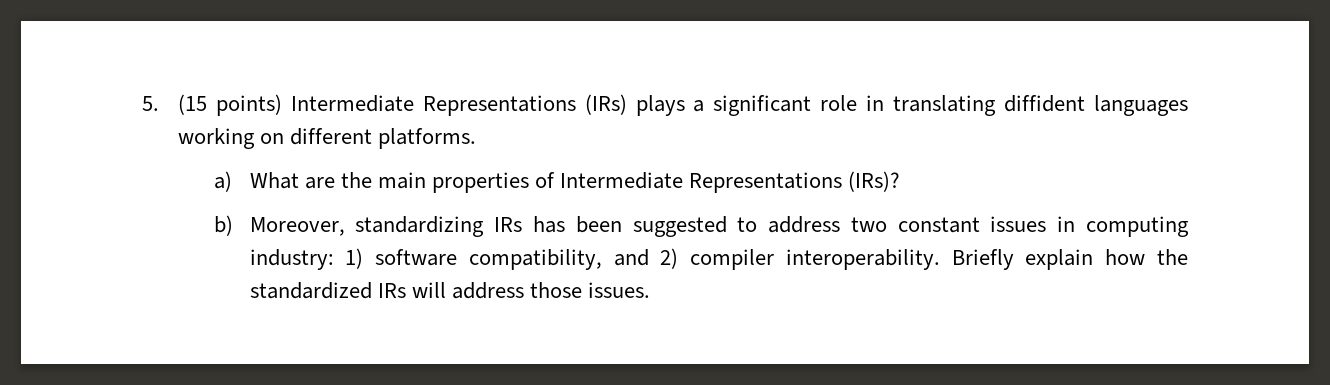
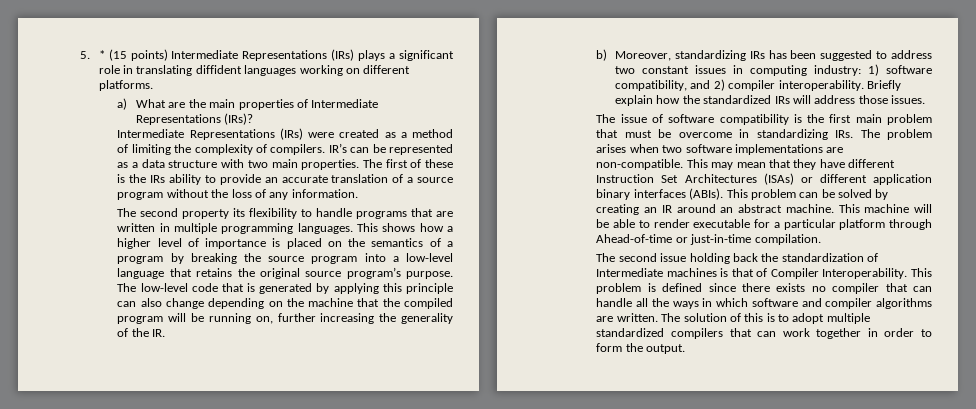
(159, 103) none -> [98,50,105,59] *
(901, 181) none -> [117,128,454,140] [117,143,453,155] [117,159,453,170] [117,174,453,185] [117,189,358,200] [117,208,453,219] [117,223,453,234] [117,238,453,249] [117,253,453,264] [117,267,453,279] [117,283,453,294] [117,298,453,309] [117,313,453,324] [117,328,166,337] // Intermediate Representations (IRs) were created as a method of limiting the complexity of compilers. IR’s can be represented as a data structure with two main properties. The first of these is the IRs ability to provide an accurate translation of a source program without the loss of any information. // The second property its flexibility to handle programs that are written in multiple programming languages. This shows how a higher level of importance is placed on the semantics of a program by breaking the source program into a low-level language that retains the original source program’s purpose. The low-level code that is generated by applying this principle can also change depending on the machine that the compiled program will be running on, further increasing the generality of the IR.
(650, 290) none -> [596,114,932,125] [596,129,932,140] [596,144,844,155] [596,159,896,170] [596,173,932,185] [596,188,889,200] [596,204,932,215] [596,219,932,230] [596,234,821,245] [596,253,879,264] [596,268,932,279] [596,283,932,294] [596,298,932,309] [596,313,870,324] [596,328,932,339] [596,343,686,354] // The issue of software compatibility is the first main problem that must be overcome in standardizing IRs. The problem arises when two software implementations are non-compatible. This may mean that they have different Instruction Set Architectures (ISAs) or different application binary interfaces (ABIs). This problem can be solved by creating an IR around an abstract machine. This machine will be able to render executable for a particular platform through Ahead-of-time or just-in-time compilation. // The second issue holding back the standardization of Intermediate machines is that of Compiler Interoperability. This problem is defined since there exists no compiler that can handle all the ways in which software and compiler algorithms are written. The solution of this is to adopt multiple standardized compilers that can work together in order to form the output.

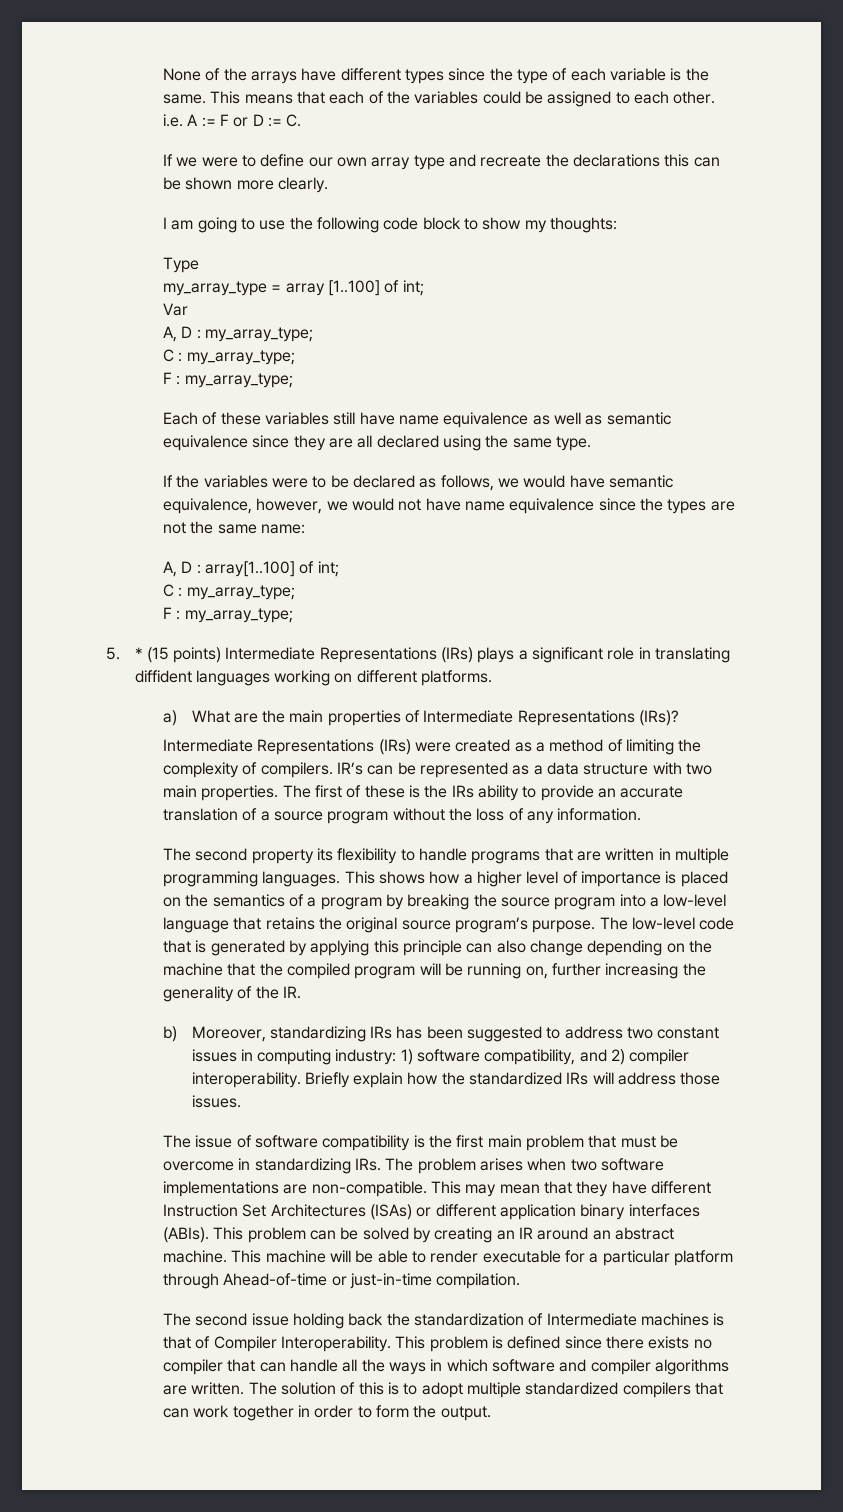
(80, 55) none -> [163,68,709,84] [163,91,716,107] [163,114,302,127] [163,154,720,170] [163,177,328,193] [163,217,617,233] [163,257,200,273] [163,280,424,296] [163,303,189,316] [163,326,313,342] [163,349,295,365] [163,372,293,388] [163,412,671,428] [163,435,591,451] [163,475,673,491] [163,498,735,514] [163,521,305,534] [163,561,339,577] [163,584,295,600] [163,607,293,623] None of the arrays have different types since the type of each variable is the same. This means that each of the variables could be assigned to each other. i.e. A := F or D := C. // If we were to define our own array type and recreate the declarations this can be shown more clearly. // I am going to use the following code block to show my thoughts: // Type // my_array_type = array [1..100] of int; // Var // A, D : my_array_type; // C : my_array_type; // F : my_array_type; // Each of these variables still have name equivalence as well as semantic equivalence since they are all declared using the same type. // If the variables were to be declared as follows, we would have semantic equivalence, however, we would not have name equivalence since the types are not the same name: // A, D : array[1..100] of int; // C : my_array_type; // F : my_array_type; //

